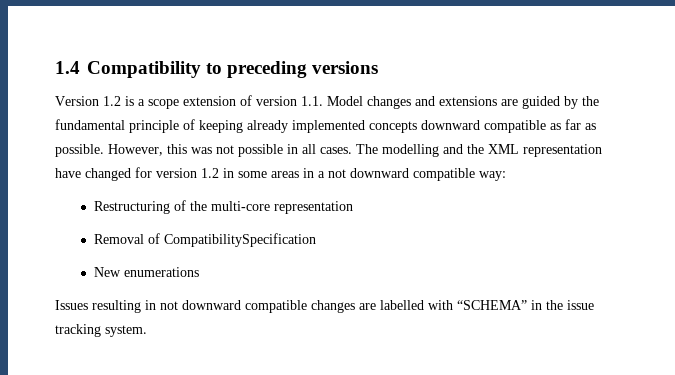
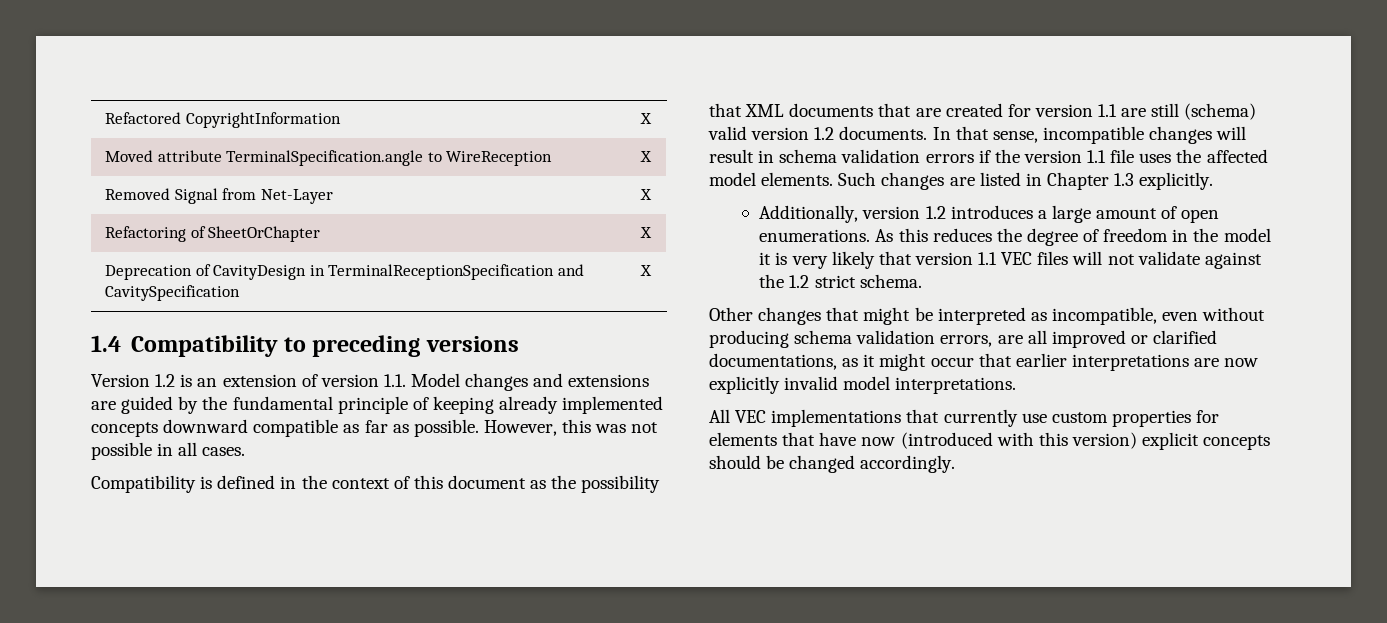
(55, 67) none -> [104,112,341,128] [639,113,652,124] [104,150,553,166] [639,151,652,162] [104,188,333,204] [639,189,652,200] [104,226,321,242] [639,227,652,238] [104,264,584,280] [104,285,240,301] [639,265,652,276] Refactored CopyrightInformation | X // Moved attribute TerminalSpecification.angle to WireReception | X // Removed Signal from Net-Layer | X // Refactoring of SheetOrChapter | X // Deprecation of CavityDesign in TerminalReceptionSpecification and CavitySpecification | X //
[138,99,179,109] a scope -> [197,378,218,387] an
[356,144,602,157] [55,167,506,181] [93,200,353,214] [93,233,316,247] [93,267,199,277] [55,300,594,313] [55,324,147,337] The modelling and the XML representation have changed for version 1.2 in some areas in a not downward compatible way: // Restructuring of the multi-core representation // Removal of CompatibilitySpecification // New enumerations // Issues resulting in not downward compatible changes are labelled with “SCHEMA” in the issue tracking system. -> [91,475,661,493] [709,103,1257,120] [708,126,1247,144] [709,149,1268,163] [709,172,1214,190] [759,205,1220,223] [759,228,1271,246] [759,251,1262,269] [759,274,922,288] [709,307,1266,325] [709,330,1218,348] [709,353,1259,371] [709,376,1017,394] [709,409,1220,427] [709,432,1271,450] [709,455,956,473] // Compatibility is defined in the context of this document as the possibility that XML documents that are created for version 1.1 are still (schema) valid version 1.2 documents. In that sense, incompatible changes will result in schema validation errors if the version 1.1 file uses the affected model elements. Such changes are listed in Chapter 1.3 explicitly. // Additionally, version 1.2 introduces a large amount of open enumerations. As this reduces the degree of freedom in the model it is very likely that version 1.1 VEC files will not validate against the 1.2 strict schema. // Other changes that might be interpreted as incompatible, even without producing schema validation errors, are all improved or clarified documentations, as it might occur that earlier interpretations are now explicitly invalid model interpretations. // All VEC implementations that currently use custom properties for elements that have now (introduced with this version) explicit concepts should be changed accordingly.

